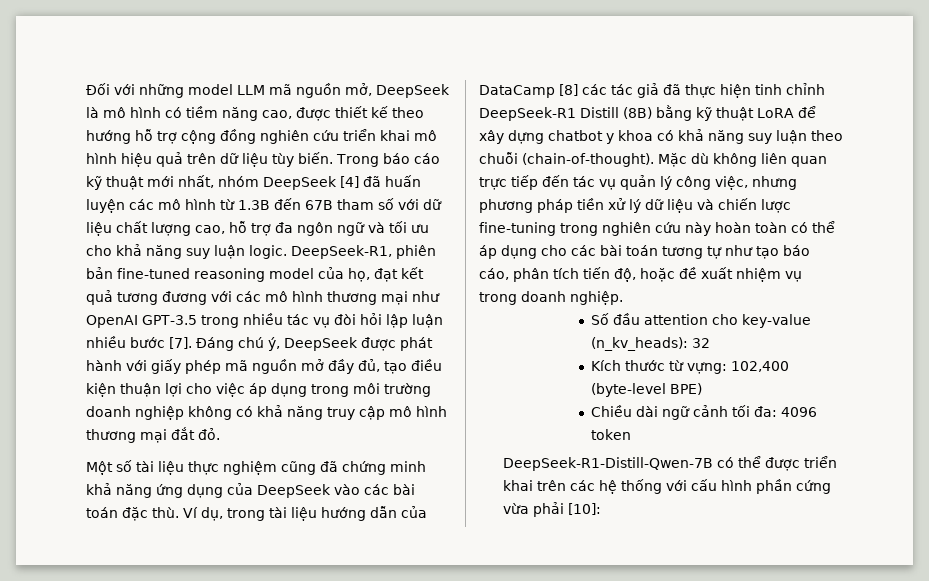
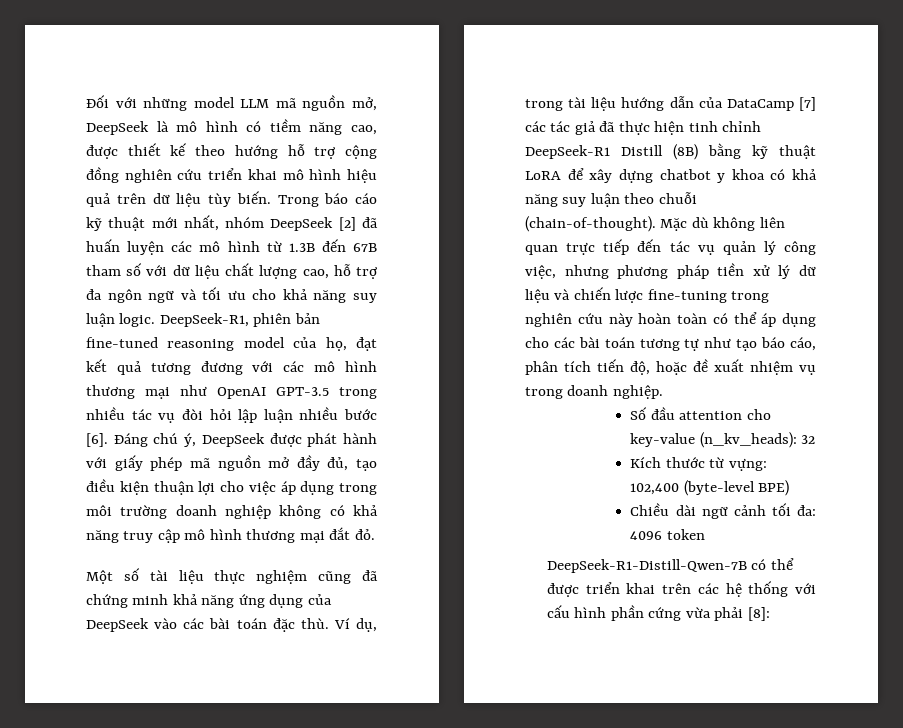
[340,176,359,188] [4] -> [338,217,356,231] [2]
[169,337,192,349] [7]. -> [86,433,108,447] [6].
[559,84,578,96] [8] -> [799,97,816,111] [7]
[568,503,602,515] [10]: -> [747,607,770,621] [8]:

